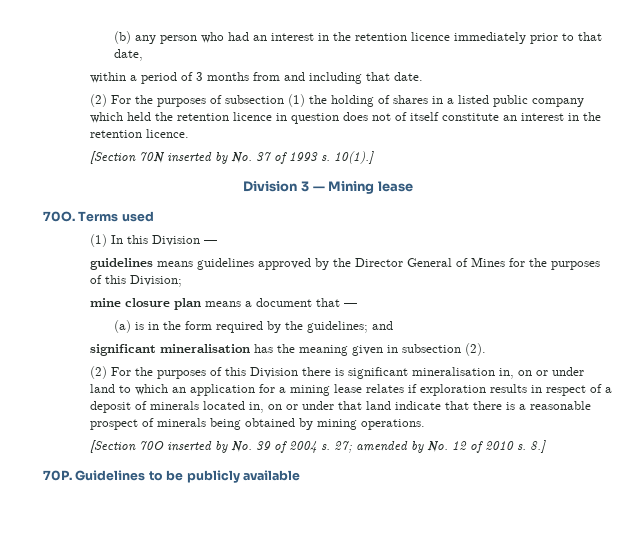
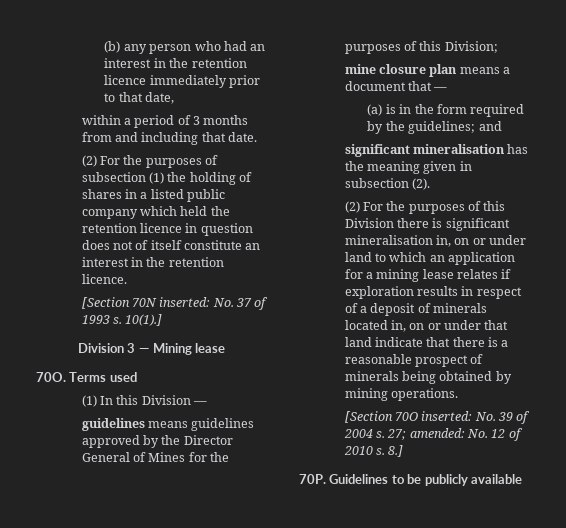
[167,152,229,164] inserted by -> [159,297,211,307] inserted:
[167,441,229,453] inserted by -> [421,411,473,421] inserted:
[356,441,425,453] amended by -> [409,428,465,438] amended:

